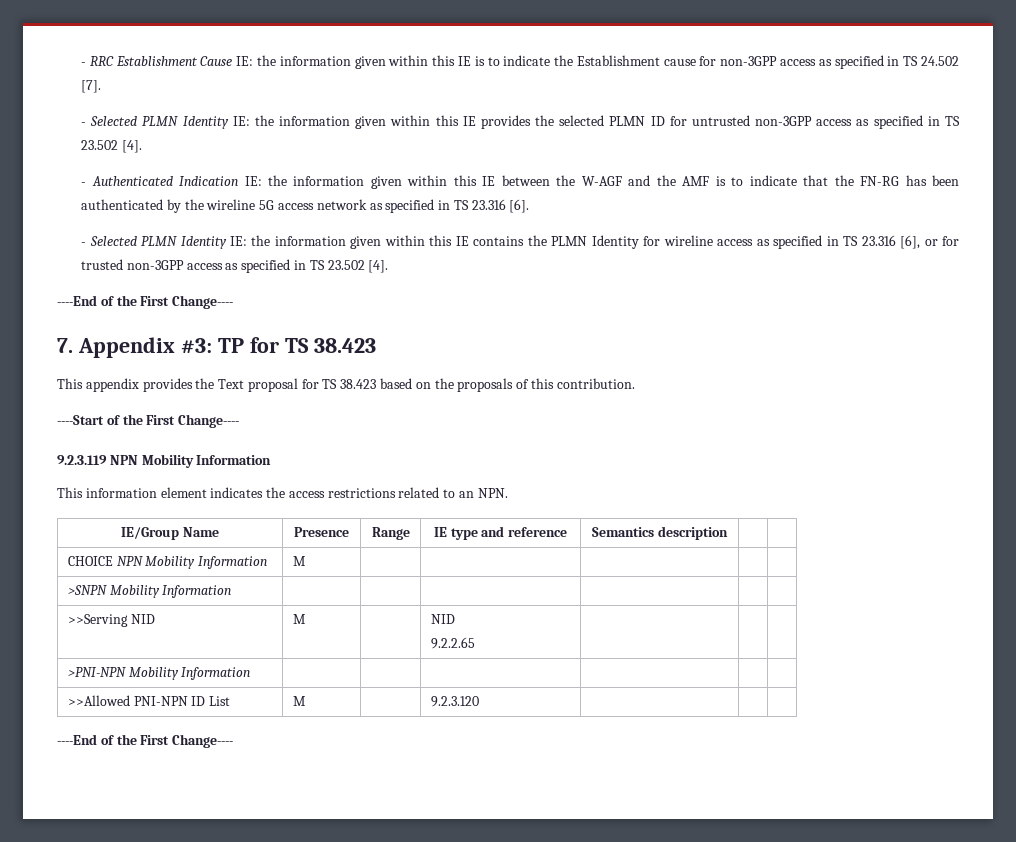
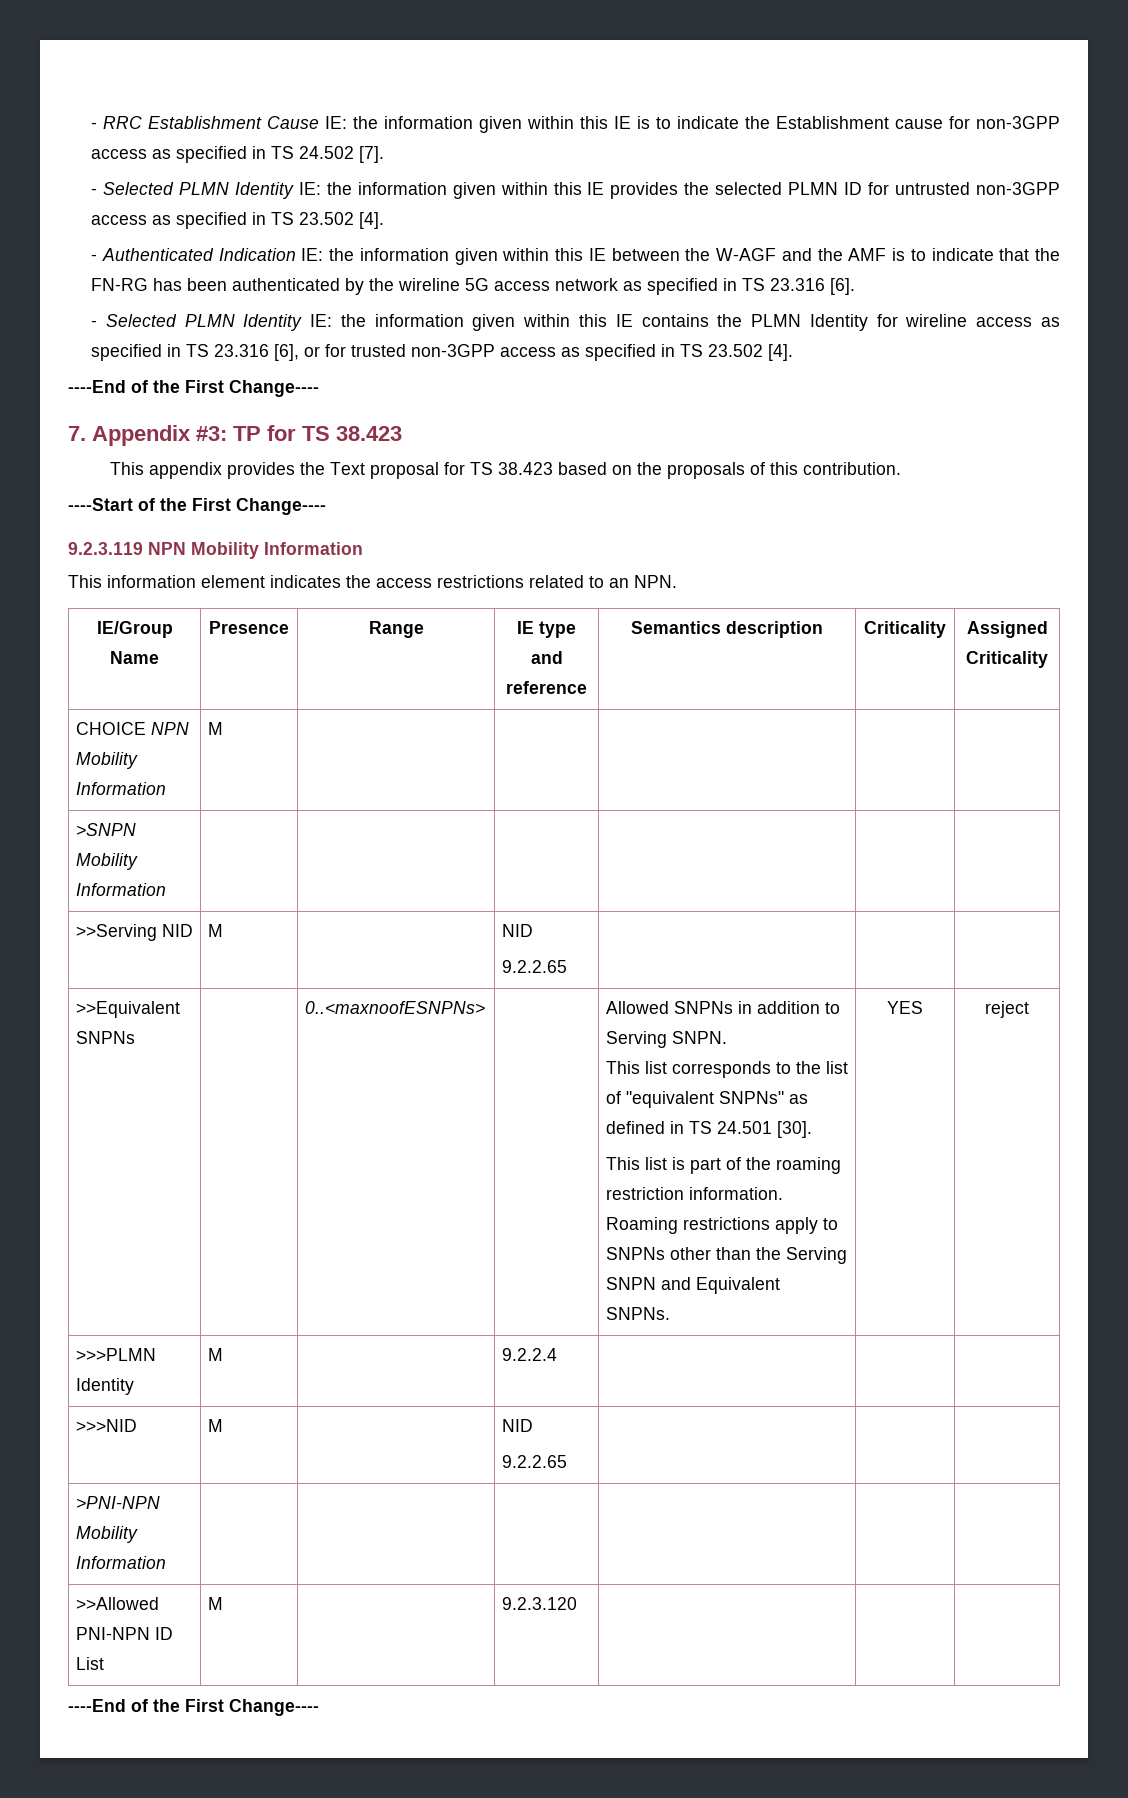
(728, 533) | -> [864,621,946,638] [966,621,1048,638] [966,651,1048,668] Criticality | Assigned Criticality
(475, 643) none -> [75,1001,180,1018] [75,1031,135,1044] [304,1001,485,1014] [605,1001,840,1014] [605,1031,727,1048] [605,1061,848,1078] [605,1091,808,1108] [605,1121,812,1138] [605,1157,841,1174] [605,1187,783,1200] [605,1217,838,1234] [605,1247,847,1264] [605,1277,780,1294] [605,1307,670,1320] [887,1001,923,1014] [985,1001,1029,1018] [75,1348,156,1361] [75,1378,134,1395] [207,1348,223,1361] [501,1348,557,1361] [75,1419,137,1432] [207,1419,223,1432] [501,1419,533,1432] [501,1455,567,1468] // >>Equivalent SNPNs | | 0..<maxnoofESNPNs> | | Allowed SNPNs in addition to Serving SNPN. // This list corresponds to the list of "equivalent SNPNs" as defined in TS 24.501 [30]. // This list is part of the roaming restriction information. Roaming restrictions apply to SNPNs other than the Serving SNPN and Equivalent SNPNs. | YES | reject // >>>PLMN Identity | M | | 9.2.2.4 | | | // >>>NID | M | | NID // 9.2.2.65 | | |

